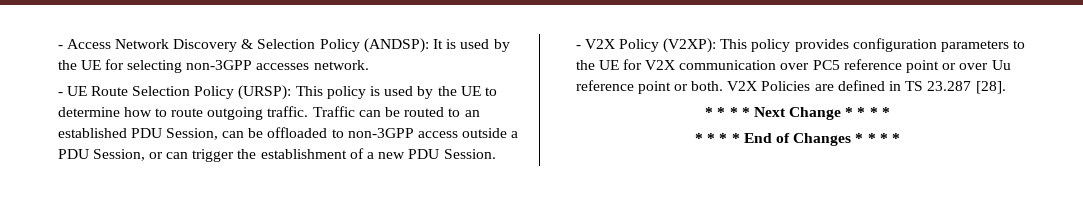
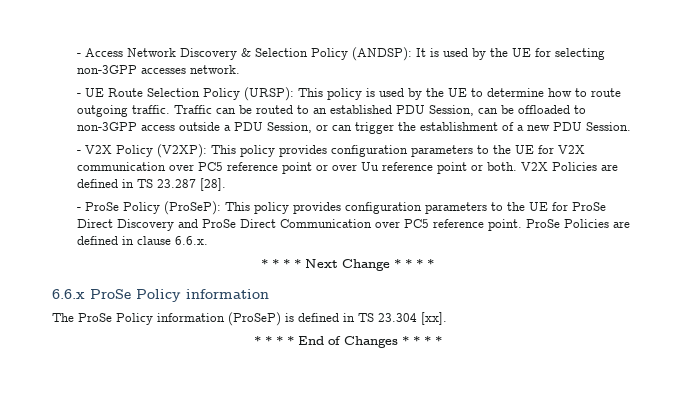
(1006, 87) none -> [77,201,607,215] [77,219,631,231] [77,236,209,245] // - ProSe Policy (ProSeP): This policy provides configuration parameters to the UE for ProSe Direct Discovery and ProSe Direct Communication over PC5 reference point. ProSe Policies are defined in clause 6.6.x.
(890, 112) none -> [52,289,269,302] [52,312,447,326] // 6.6.x ProSe Policy information // The ProSe Policy information (ProSeP) is defined in TS 23.304 [xx].

